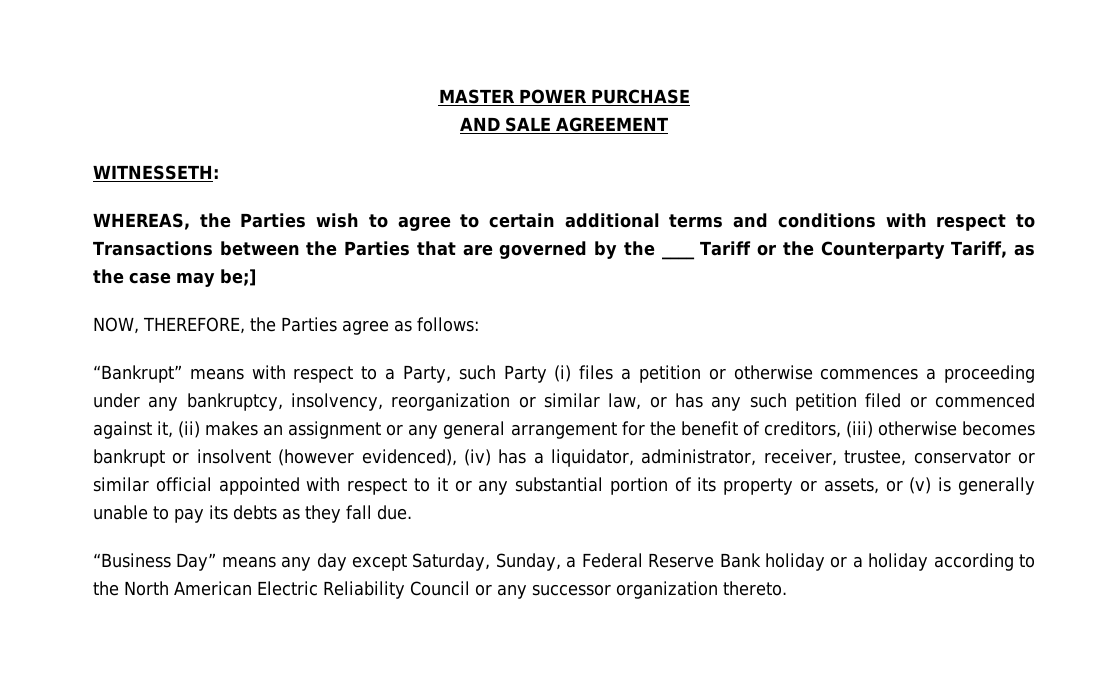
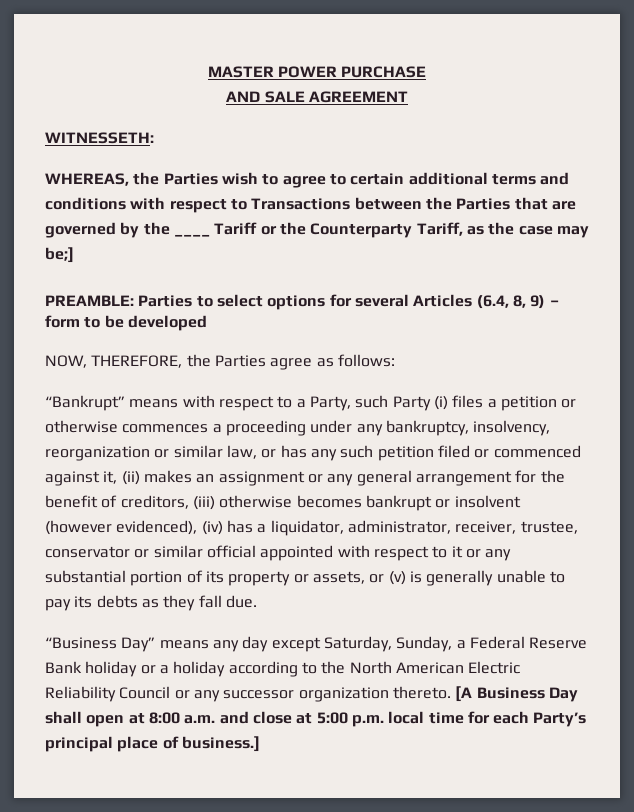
(256, 277) none -> [45,294,559,310] [45,315,207,331] // PREAMBLE: Parties to select options for several Articles (6.4, 8, 9) – form to be developed
(787, 588) none -> [455,686,578,702] [45,711,587,727] [45,736,260,752] [A Business Day shall open at 8:00 a.m. and close at 5:00 p.m. local time for each Party’s principal place of business.]

